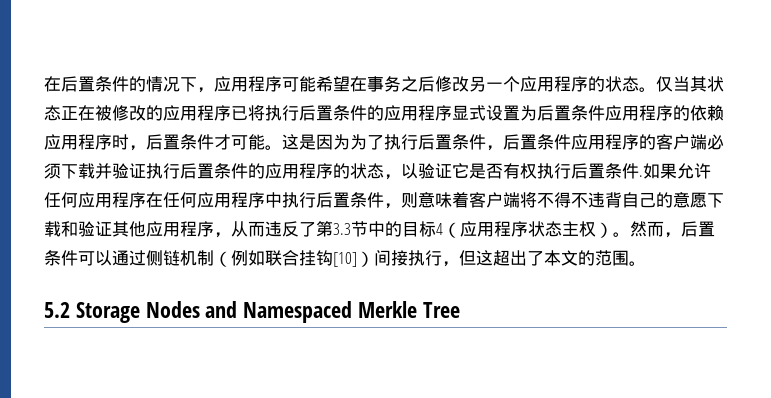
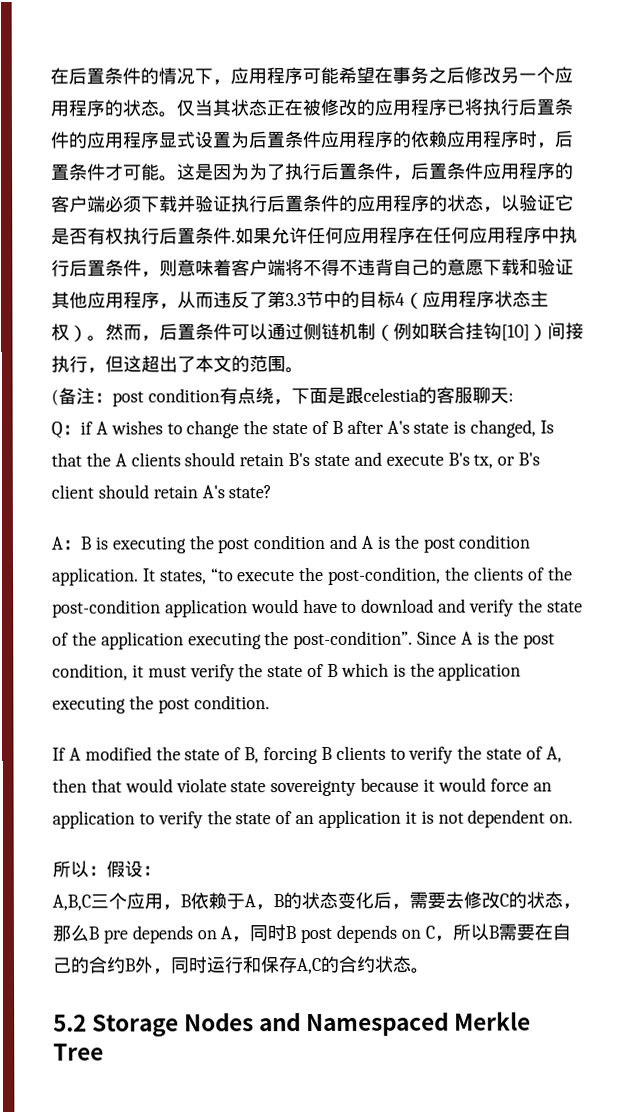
(646, 263) none -> [51,386,514,407] [51,419,555,439] [51,451,541,469] [51,484,273,499] [51,534,531,554] [52,566,573,586] [52,598,583,618] [52,630,555,650] [52,662,522,682] [52,695,270,714] [52,745,562,765] [52,777,552,797] [52,809,574,829] [52,860,161,878] [52,891,581,911] [52,923,571,944] [52,955,430,975] // (备注：post condition有点绕，下面是跟celestia的客服聊天: // Q：if A wishes to change the state of B after A's state is changed, Is that the A clients should retain B's state and execute B's tx, or B's client should retain A's state? // A：B is executing the post condition and A is the post condition application. It states, “to execute the post-condition, the clients of the post-condition application would have to download and verify the state of the application executing the post-condition”. Since A is the post condition, it must verify the state of B which is the application executing the post condition. // If A modified the state of B, forcing B clients to verify the state of A, then that would violate state sovereignty because it would force an application to verify the state of an application it is not dependent on. // 所以：假设： // A,B,C三个应用，B依赖于A，B的状态变化后，需要去修改C的状态，那么B pre depends on A，同时B post depends on C，所以B需要在自己的合约B外，同时运行和保存A,C的合约状态。

